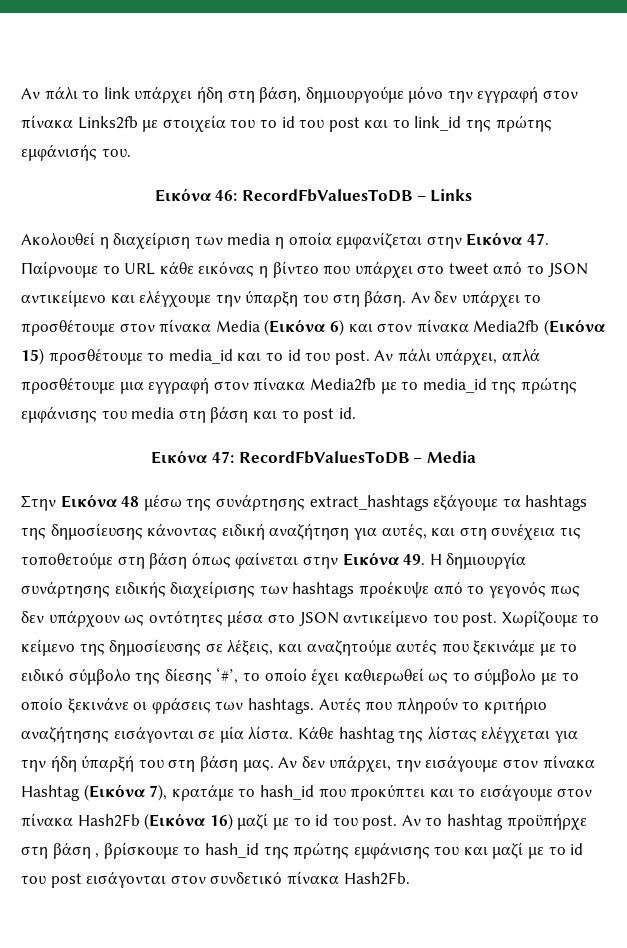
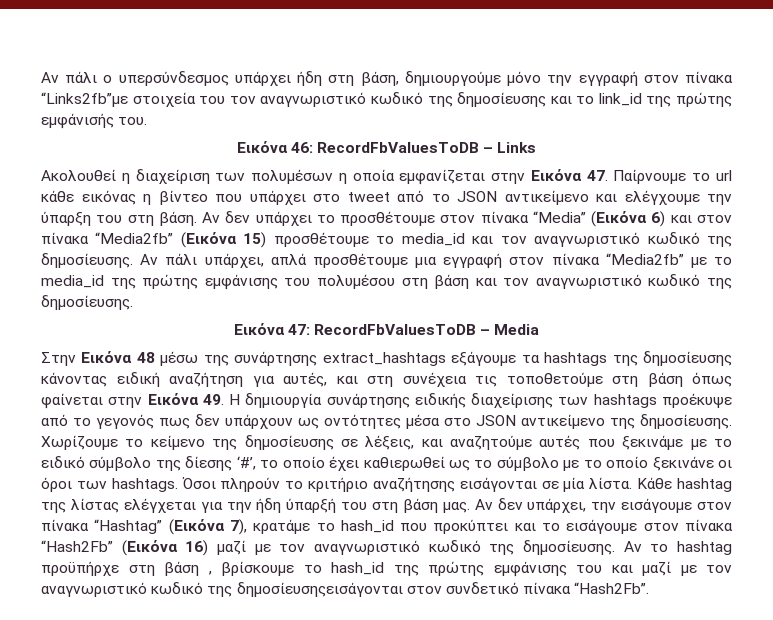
[21,86,130,100] Αν πάλι το link -> [41,71,229,86] Αν πάλι ο υπερσύνδεσμος
[77,115,360,132] Links2fb με στοιχεία του το id του post -> [41,92,547,107] “Links2fb”με στοιχεία του τον αναγνωριστικό κωδικό της δημοσίευσης
[227,233,271,245] media -> [251,169,334,184] πολυμέσων
[124,263,156,275] URL -> [715,170,732,181] url
[215,320,260,332] Media -> [532,211,586,223] “Media”
[473,320,540,333] Media2fb -> [95,232,174,244] “Media2fb”
[265,349,370,365] το id του post. -> [500,232,732,247] [41,253,133,268] τον αναγνωριστικό κωδικό της δημοσίευσης.
[309,378,376,391] Media2fb -> [605,253,684,265] “Media2fb”
[131,407,175,419] media -> [316,274,395,289] πολυμέσου
[281,407,356,423] το post id. -> [503,274,732,289] [41,295,133,310] τον αναγνωριστικό κωδικό της δημοσίευσης.
[432,612,498,627] του post. -> [610,414,732,429] της δημοσίευσης.
[151,697,211,714] φράσεις -> [41,477,72,492] όροι
[318,697,393,713] Αυτές που -> [181,477,216,489] Όσοι
[21,785,80,801] Hashtag -> [94,519,163,534] “Hashtag”
[77,814,140,827] Hash2Fb -> [41,540,113,552] “Hash2Fb”
[293,814,398,830] το id του post. -> [279,540,615,555] τον αναγνωριστικό κωδικό της δημοσίευσης.
[548,843,584,855] [21,871,167,888] το id του post εισάγονται -> [706,565,732,573] [41,582,403,597] τον αναγνωριστικό κωδικό της δημοσίευσηςεισάγονται
[343,872,410,885] Hash2Fb. -> [574,582,650,594] “Hash2Fb”.

